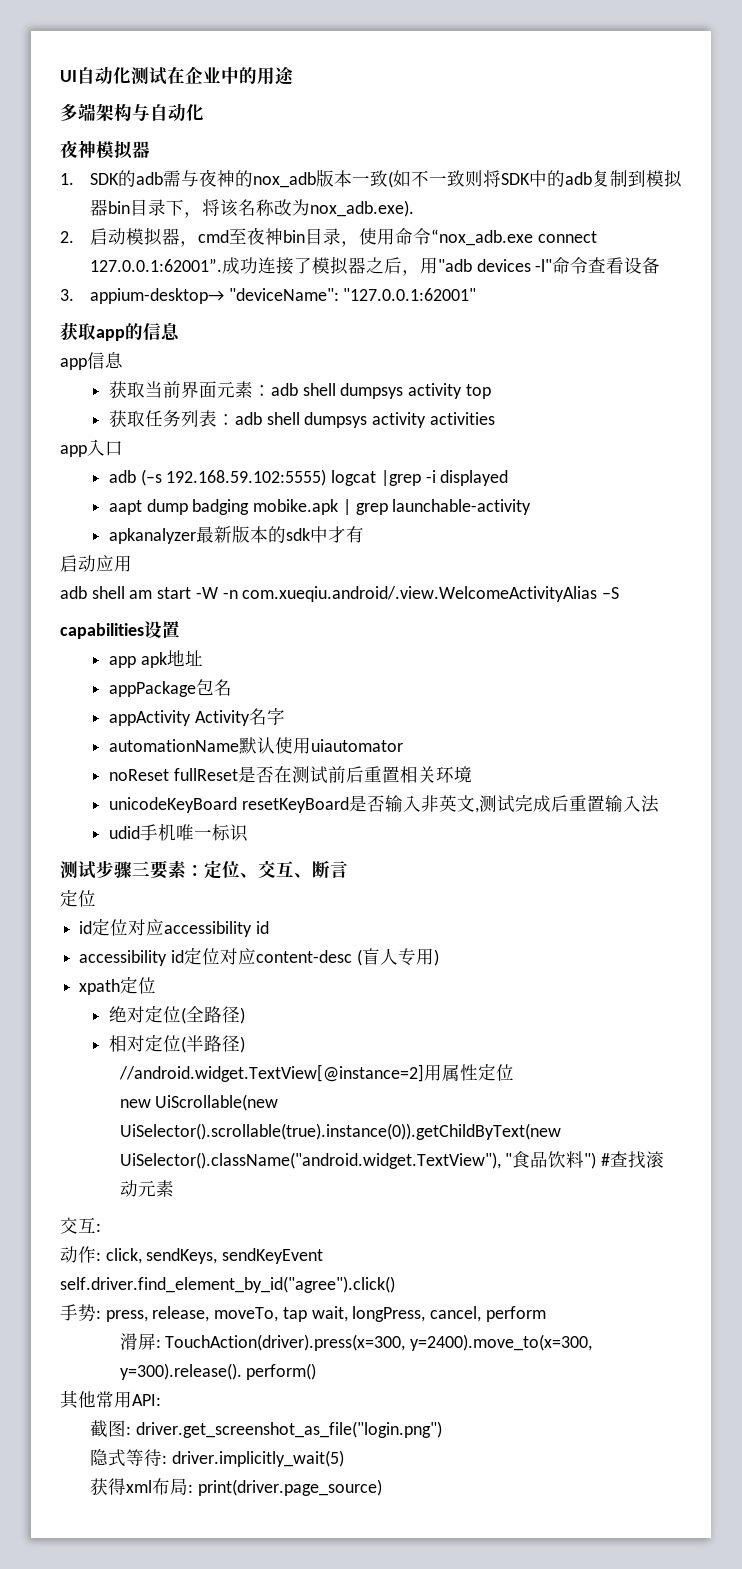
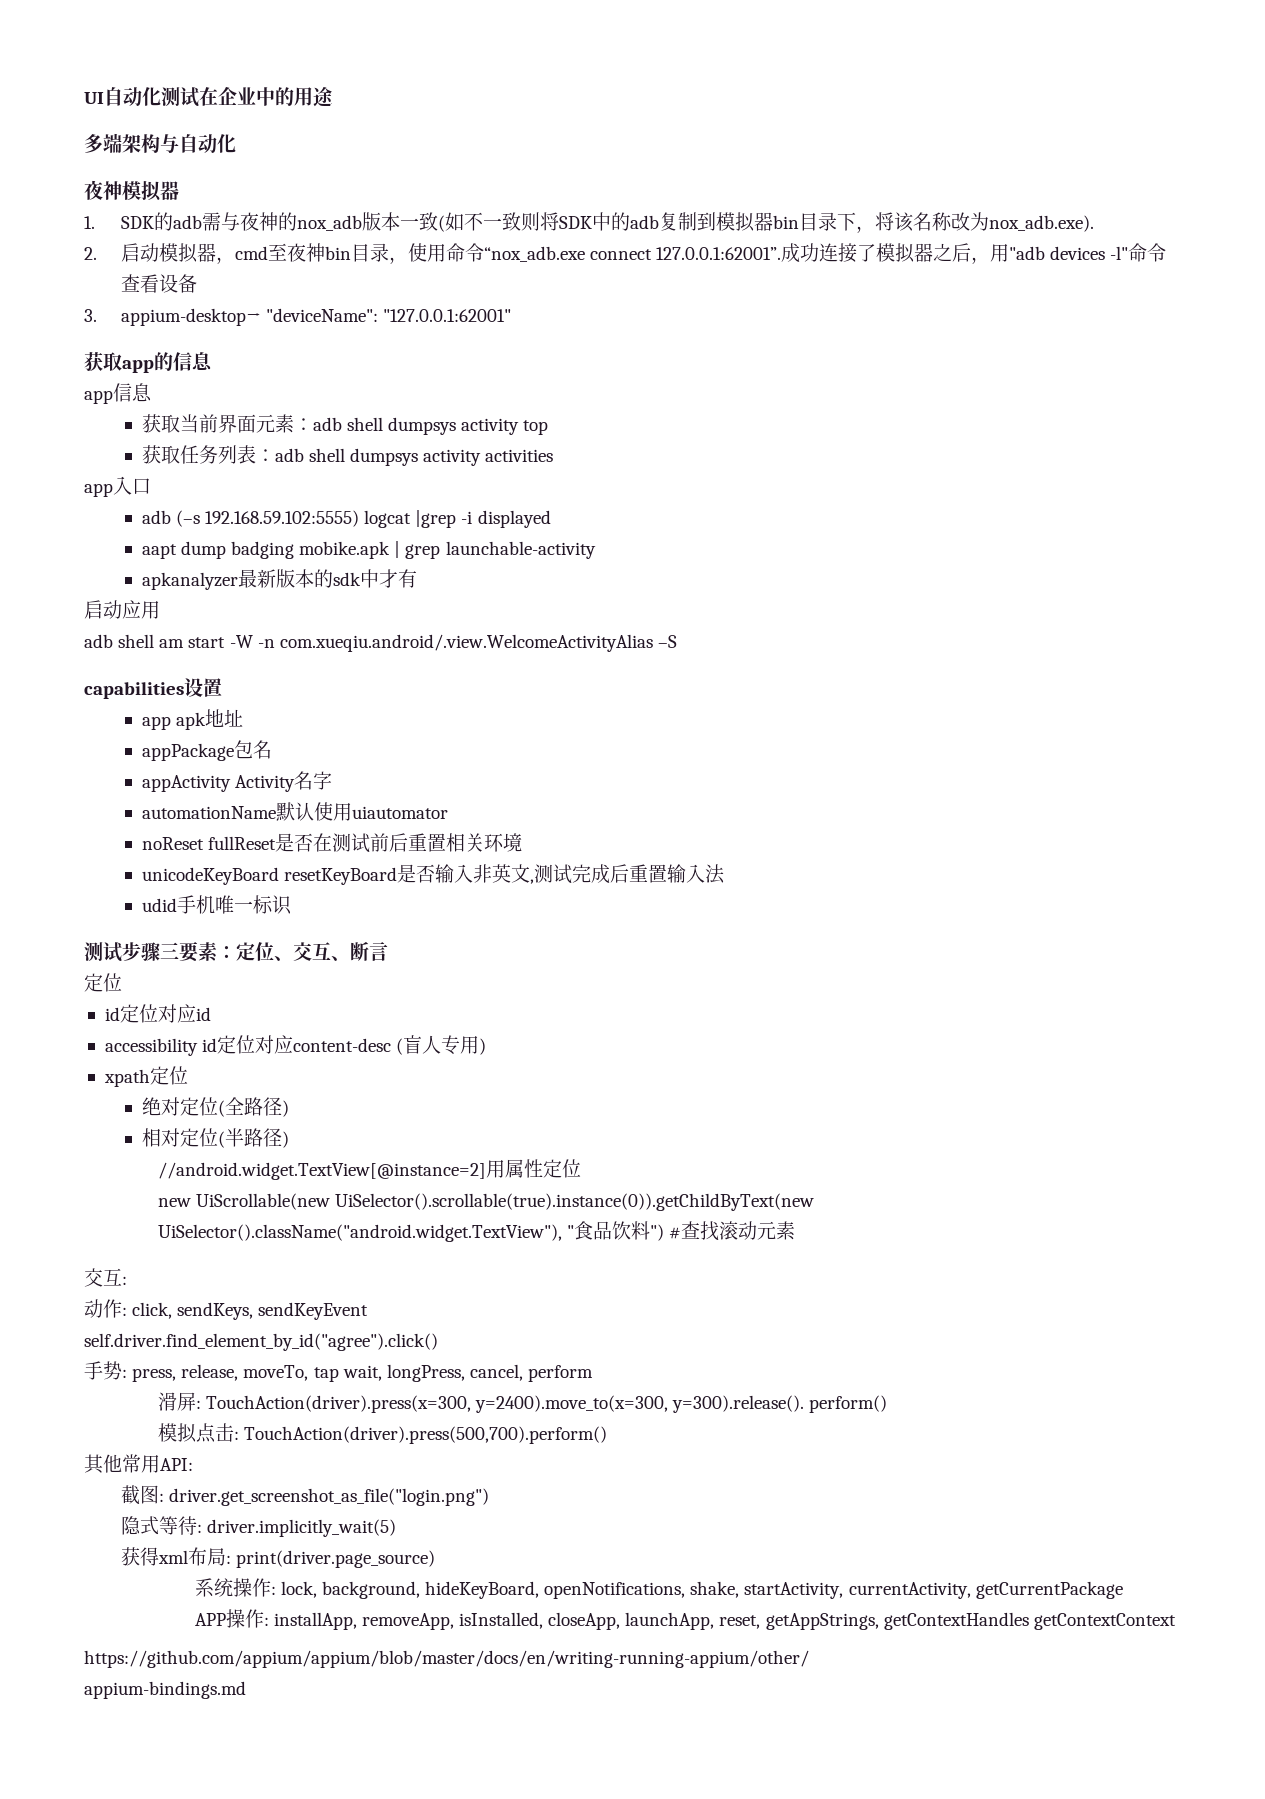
[164,921,253,937] accessibility -> (196, 1013) none
(317, 1371) none -> [157,1423,607,1444] // 模拟点击: TouchAction(driver).press(500,700).perform()
(382, 1487) none -> [194,1578,1123,1599] [194,1609,1176,1630] [84,1650,809,1668] [84,1681,246,1699] // 系统操作: lock, background, hideKeyBoard, openNotifications, shake, startActivity, currentActivity, getCurrentPackage // APP操作: installApp, removeApp, isInstalled, closeApp, launchApp, reset, getAppStrings, getContextHandles getContextContext // https://github.com/appium/appium/blob/master/docs/en/writing-running-appium/other/ // appium-bindings.md

